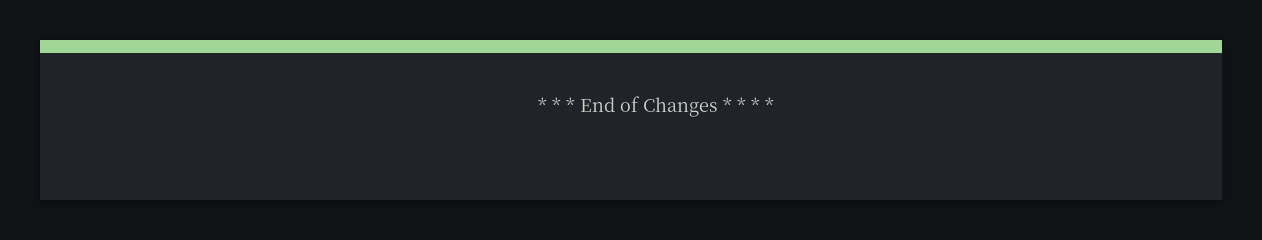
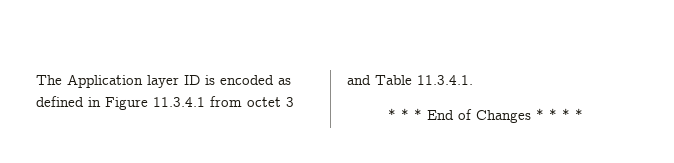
(538, 104) none -> [36,74,291,88] [36,96,294,110] [347,75,473,85] The Application layer ID is encoded as defined in Figure 11.3.4.1 from octet 3 and Table 11.3.4.1. //

